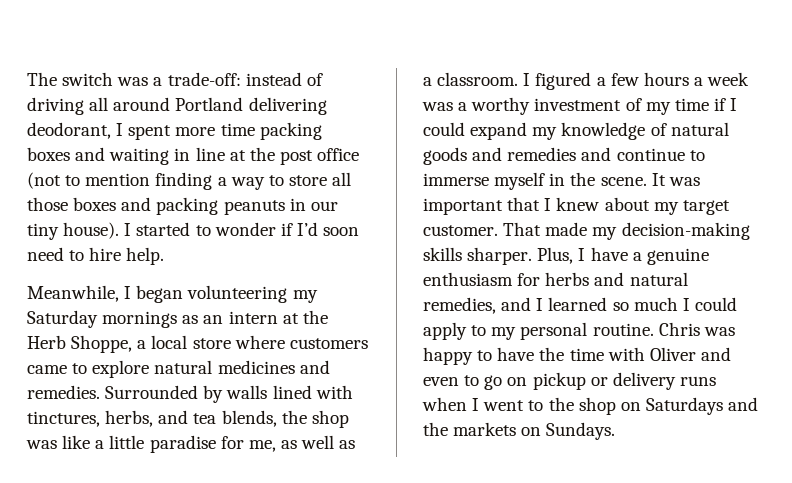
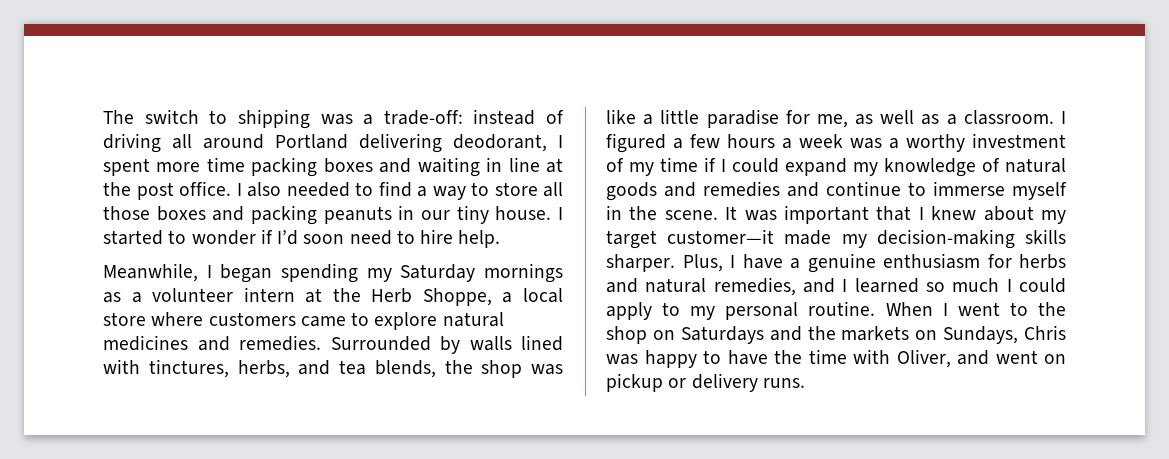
(114, 79) none -> [209,109,310,129] to shipping
[317,148,360,161] [27,172,213,190] office (not to mention finding -> [179,181,412,197] office. I also needed to find
[63,222,120,239] house). -> [495,206,552,220] house.
[187,285,288,303] volunteering -> [281,263,358,283] spending
[203,315,224,324] an -> [131,288,234,303] a volunteer
[423,222,542,236] customer. That -> [667,229,775,244] customer—it
[658,322,735,336] [423,347,731,365] [423,372,716,390] [422,397,467,411] Chris was happy to have the time with Oliver and even to go on pickup or delivery runs when -> [885,302,933,316] When
[546,422,616,440] Sundays. -> [943,325,1066,344] [606,349,1066,368] [606,373,805,392] Sundays, Chris was happy to have the time with Oliver, and went on pickup or delivery runs.

